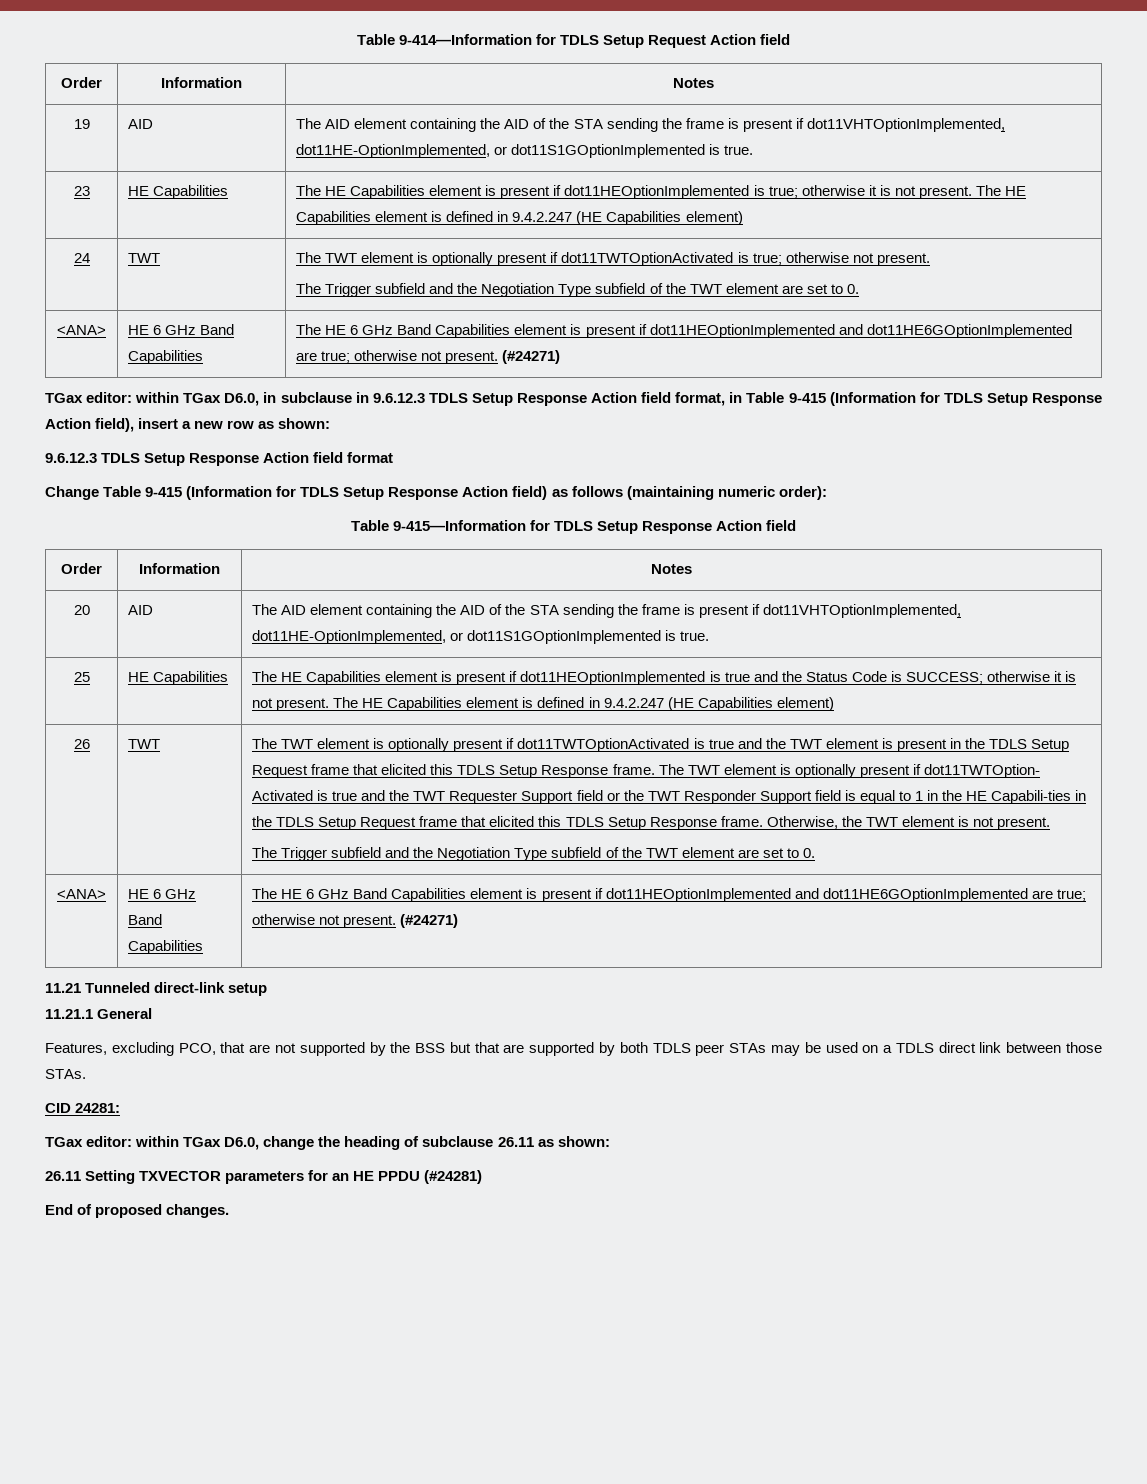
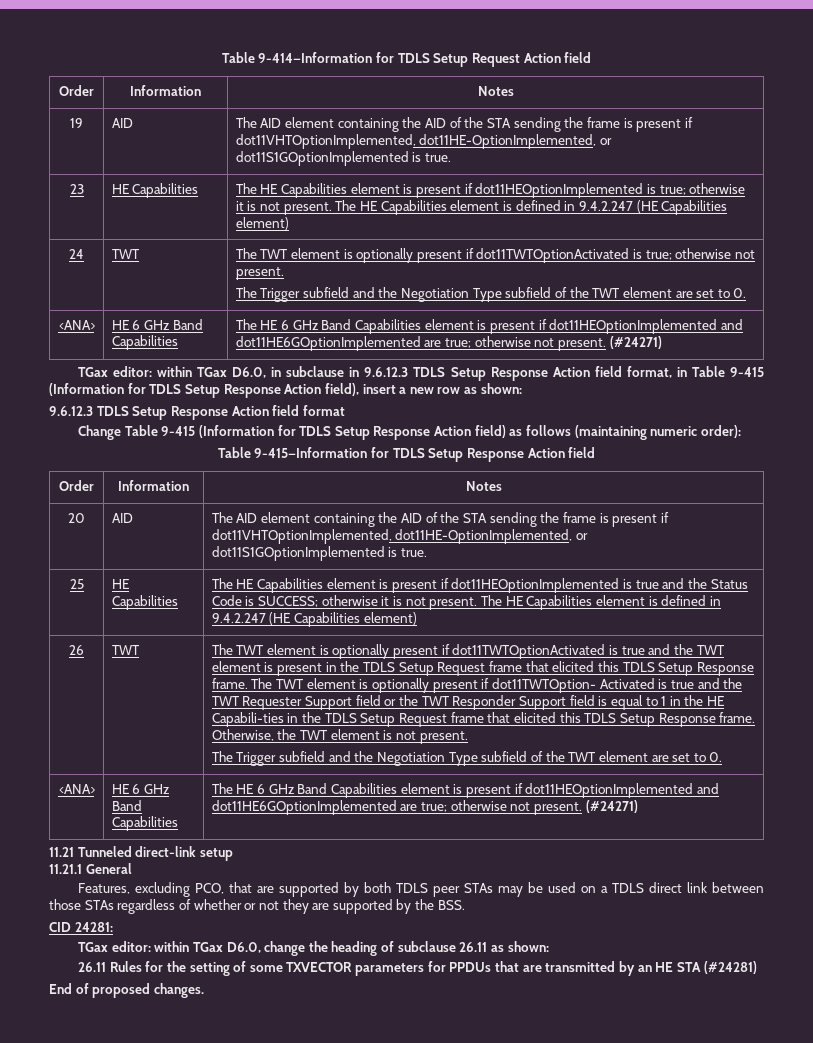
[274,1042,525,1056] not supported by the BSS but that are -> (274, 889) none
[45,1069,86,1079] STAs. -> [84,899,465,914] STAs regardless of whether or not they are supported by the BSS.
[85,1170,329,1184] Setting TXVECTOR parameters for -> [109,961,635,976] Rules for the setting of some TXVECTOR parameters for PPDUs that are transmitted by
[378,1171,421,1181] PPDU -> [676,962,701,972] STA

